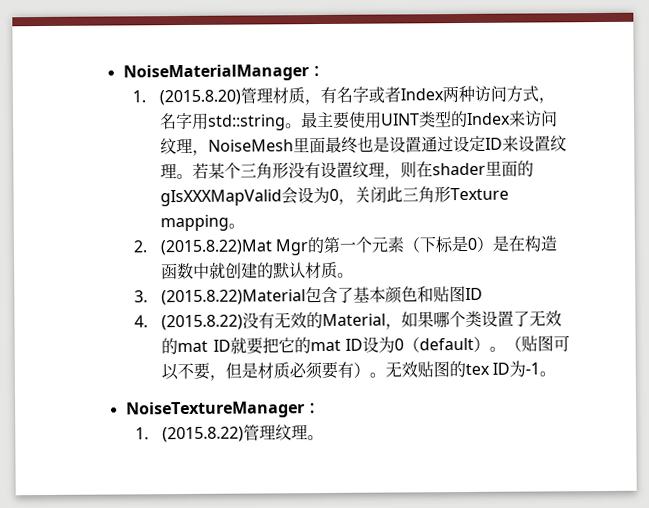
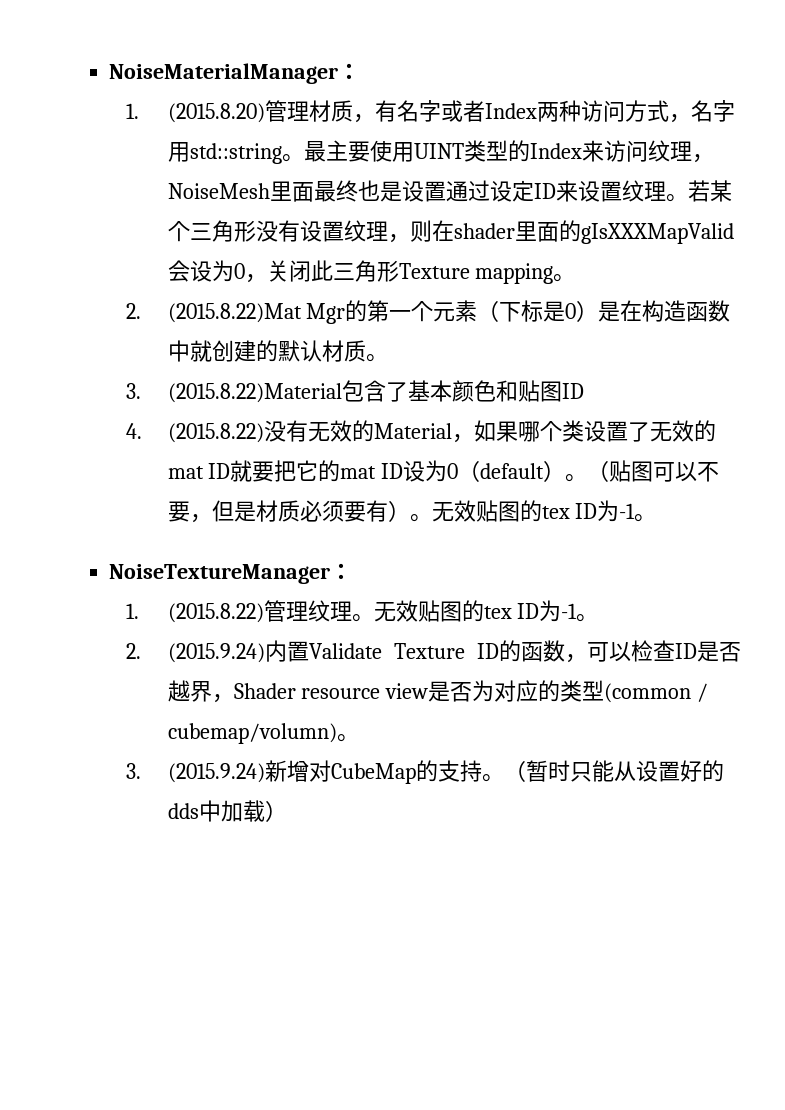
(325, 438) none -> [373,600,599,622] [126,640,741,663] [167,680,709,703] [167,723,359,744] [126,760,724,784] [167,800,287,822] 无效贴图的tex ID为-1。 // 2. (2015.9.24)内置Validate Texture ID的函数，可以检查ID是否越界，Shader resource view是否为对应的类型(common / cubemap/volumn)。 // 3. (2015.9.24)新增对CubeMap的支持。（暂时只能从设置好的dds中加载）

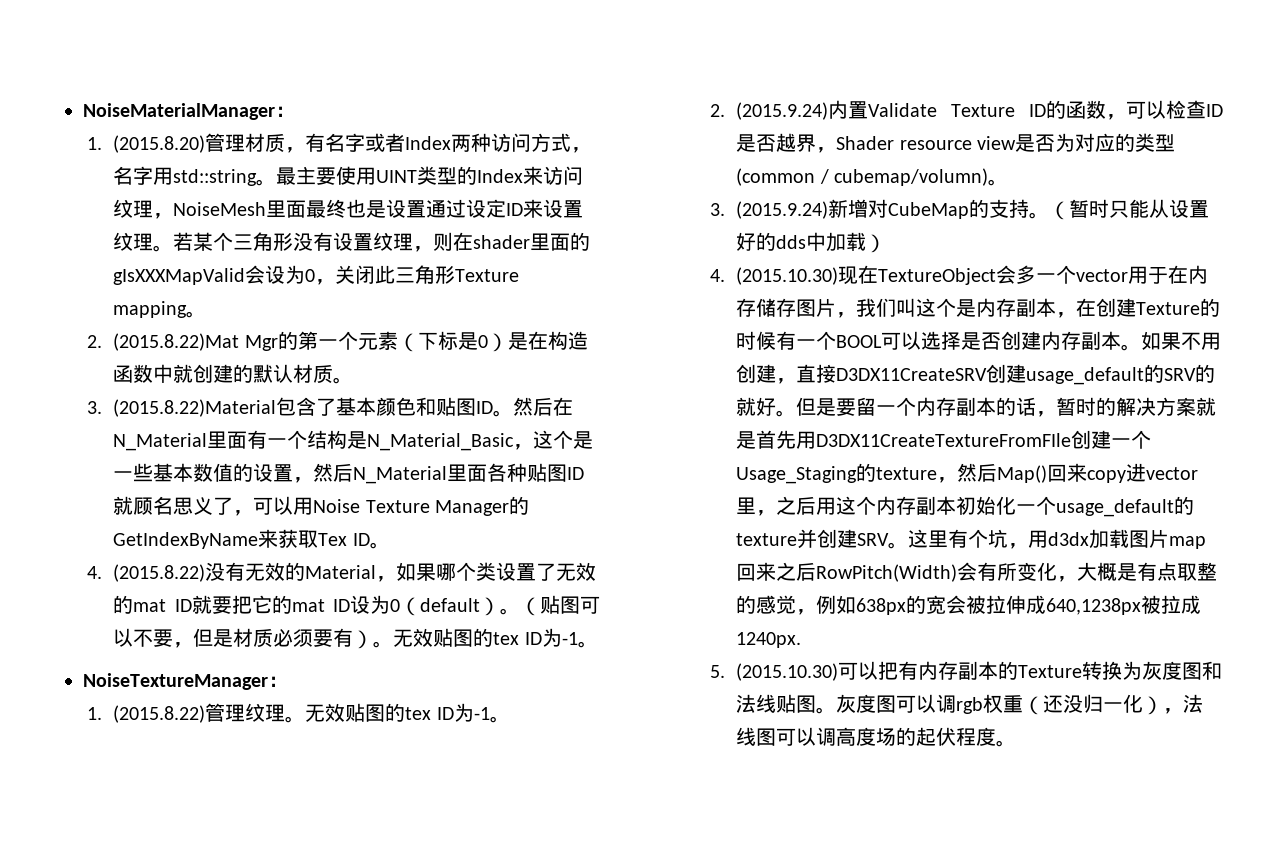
(584, 391) none -> [493,397,574,417] [113,430,594,451] [113,463,585,484] [113,496,530,516] [113,529,390,549] 。然后在N_Material里面有一个结构是N_Material_Basic，这个是一些基本数值的设置，然后N_Material里面各种贴图ID就顾名思义了，可以用Noise Texture Manager的GetIndexByName来获取Tex ID。
(287, 811) none -> [710,265,1209,285] [736,298,1221,318] [736,331,1222,351] [736,364,1216,385] [736,397,1217,417] [736,430,1152,449] [736,463,1199,484] [736,496,1195,517] [736,529,1207,549] [736,562,1218,582] [736,595,1202,615] [736,632,802,648] [710,661,1223,681] [736,694,1204,715] [736,727,1017,747] // 4. (2015.10.30)现在TextureObject会多一个vector用于在内存储存图片，我们叫这个是内存副本，在创建Texture的时候有一个BOOL可以选择是否创建内存副本。如果不用创建，直接D3DX11CreateSRV创建usage_default的SRV的就好。但是要留一个内存副本的话，暂时的解决方案就是首先用D3DX11CreateTextureFromFIle创建一个Usage_Staging的texture，然后Map()回来copy进vector里，之后用这个内存副本初始化一个usage_default的texture并创建SRV。这里有个坑，用d3dx加载图片map回来之后RowPitch(Width)会有所变化，大概是有点取整的感觉，例如638px的宽会被拉伸成640,1238px被拉成1240px. // 5. (2015.10.30)可以把有内存副本的Texture转换为灰度图和法线贴图。灰度图可以调rgb权重（还没归一化），法线图可以调高度场的起伏程度。

